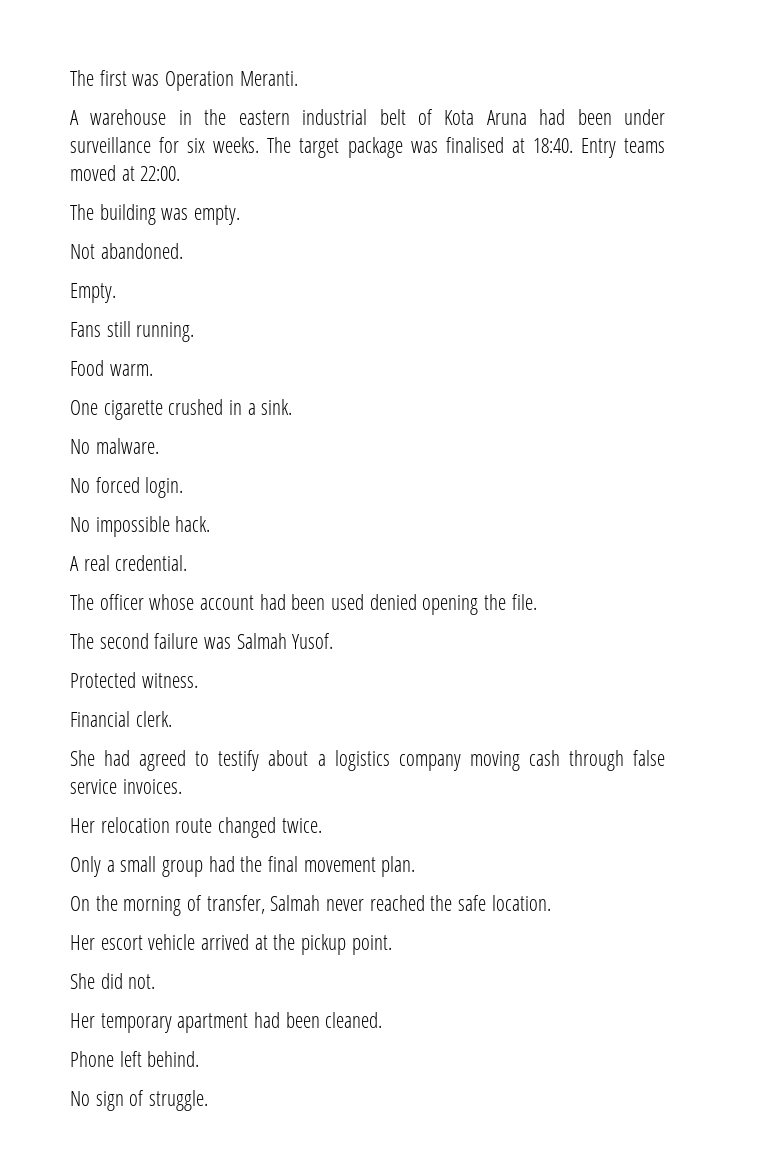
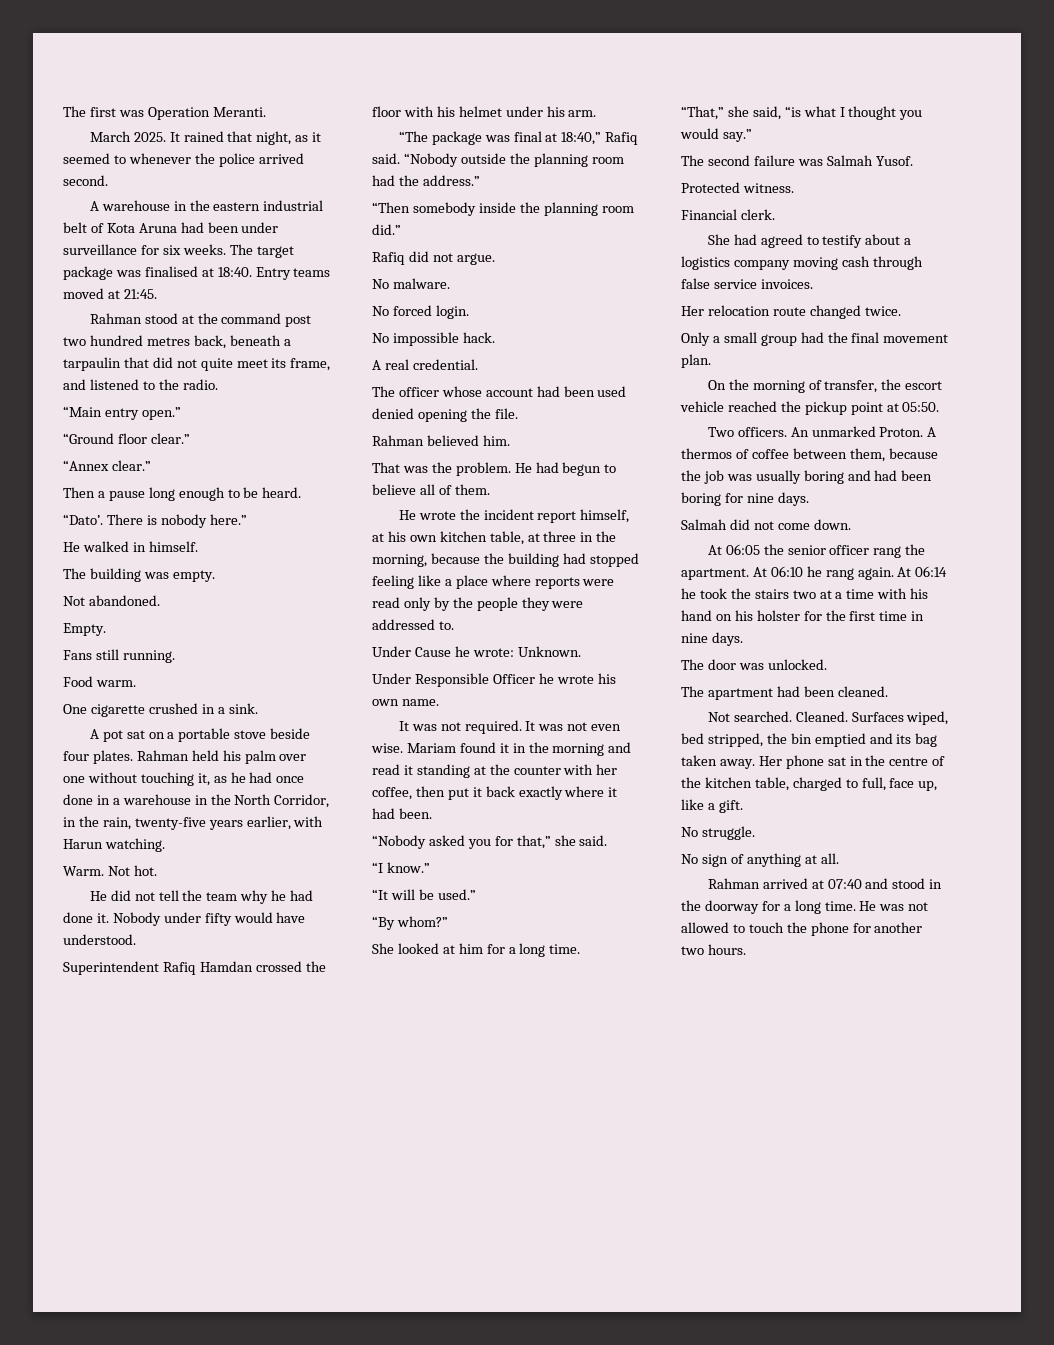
(298, 78) none -> [89,131,322,145] [63,153,304,167] [63,175,108,186] // March 2025. It rained that night, as it seemed to whenever the police arrived second.
[140,166,181,181] 22:00. -> [123,289,157,299] [89,313,312,327] [63,335,291,349] [63,357,331,371] [63,379,218,390] [63,406,181,420] [63,433,190,444] [63,460,151,471] [63,487,302,501] [63,514,247,528] [63,541,198,552] 21:45. // Rahman stood at the command post two hundred metres back, beneath a tarpaulin that did not quite meet its frame, and listened to the radio. // “Main entry open.” // “Ground floor clear.” // “Annex clear.” // Then a pause long enough to be heard. // “Dato’. There is nobody here.” // He walked in himself.
(293, 407) none -> [89,728,311,742] [63,750,307,764] [63,772,305,786] [63,794,330,808] [63,816,324,830] [63,838,165,852] [63,865,157,876] [89,890,314,904] [63,912,306,926] [63,934,136,945] [63,961,326,975] [372,106,597,117] [398,131,639,145] [372,153,624,167] [372,175,480,186] [372,202,634,216] [372,224,401,235] [372,251,495,265] // A pot sat on a portable stove beside four plates. Rahman held his palm over one without touching it, as he had once done in a warehouse in the North Corridor, in the rain, twenty-five years earlier, with Harun watching. // Warm. Not hot. // He did not tell the team why he had done it. Nobody under fifty would have understood. // Superintendent Rafiq Hamdan crossed the floor with his helmet under his arm. // “The package was final at 18:40,” Rafiq said. “Nobody outside the planning room had the address.” // “Then somebody inside the planning room did.” // Rafiq did not argue.
(537, 602) none -> [372,435,510,446] [372,462,617,476] [372,484,490,495] [398,509,630,523] [372,531,617,545] [372,553,639,567] [372,575,615,589] [372,597,584,611] [372,619,454,630] [372,646,581,657] [372,673,616,687] [372,699,439,706] [398,720,622,734] [371,742,632,756] [372,764,618,778] [372,786,618,800] [372,808,432,819] [372,835,608,849] [372,862,430,873] [372,889,476,900] [372,916,448,930] [372,943,581,957] [681,106,923,120] [680,128,752,142] // Rahman believed him. // That was the problem. He had begun to believe all of them. // He wrote the incident report himself, at his own kitchen table, at three in the morning, because the building had stopped feeling like a place where reports were read only by the people they were addressed to. // Under Cause he wrote: Unknown. // Under Responsible Officer he wrote his own name. // It was not required. It was not even wise. Mariam found it in the morning and read it standing at the counter with her coffee, then put it back exactly where it had been. // “Nobody asked you for that,” she said. // “I know.” // “It will be used.” // “By whom?” // She looked at him for a long time. // “That,” she said, “is what I thought you would say.”
[270,895,551,911] [70,934,392,955] [70,973,156,989] [70,1012,383,1033] [70,1051,200,1067] [70,1090,209,1111] Salmah never reached the safe location. // Her escort vehicle arrived at the pickup point. // She did not. // Her temporary apartment had been cleaned. // Phone left behind. // No sign of struggle. -> [881,379,943,390] [680,401,940,415] [707,426,937,437] [681,448,938,462] [681,470,933,484] [681,492,809,506] [681,519,851,530] [707,544,926,558] [681,566,948,580] [681,588,929,599] [681,610,925,621] [681,632,743,646] [681,659,827,670] [681,686,888,700] [707,711,949,725] [681,733,938,747] [681,755,946,769] [681,777,938,791] [681,799,743,813] [681,826,755,840] [681,853,839,867] [707,878,943,889] [681,900,929,914] [681,922,923,936] [681,944,746,955] the escort vehicle reached the pickup point at 05:50. // Two officers. An unmarked Proton. A thermos of coffee between them, because the job was usually boring and had been boring for nine days. // Salmah did not come down. // At 06:05 the senior officer rang the apartment. At 06:10 he rang again. At 06:14 he took the stairs two at a time with his hand on his holster for the first time in nine days. // The door was unlocked. // The apartment had been cleaned. // Not searched. Cleaned. Surfaces wiped, bed stripped, the bin emptied and its bag taken away. Her phone sat in the centre of the kitchen table, charged to full, face up, like a gift. // No struggle. // No sign of anything at all. // Rahman arrived at 07:40 and stood in the doorway for a long time. He was not allowed to touch the phone for another two hours.

